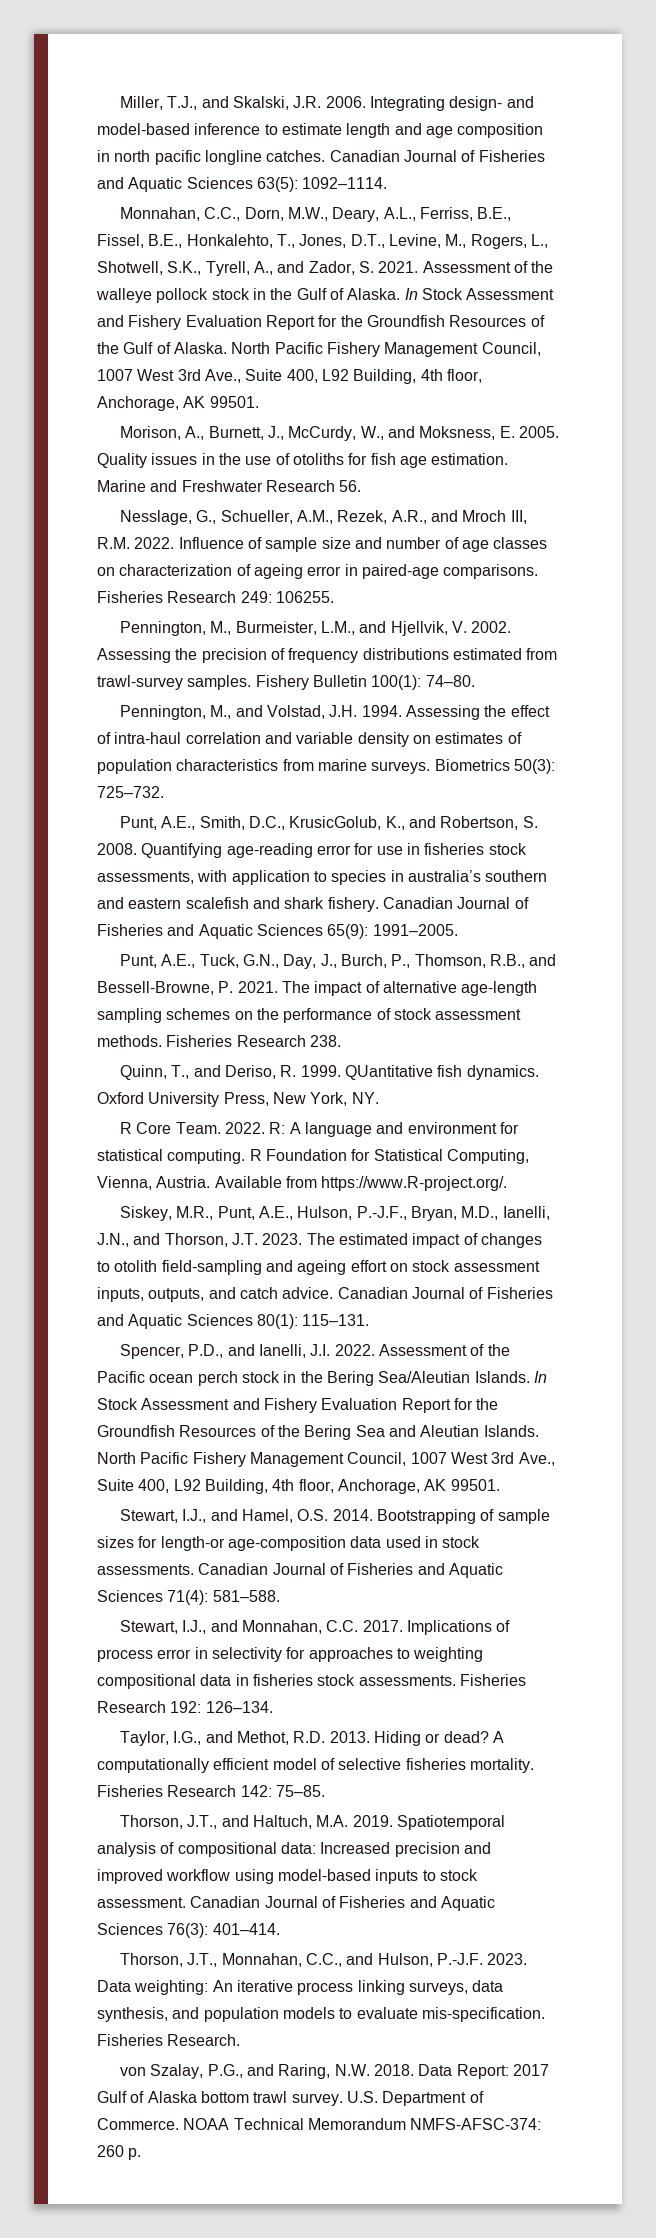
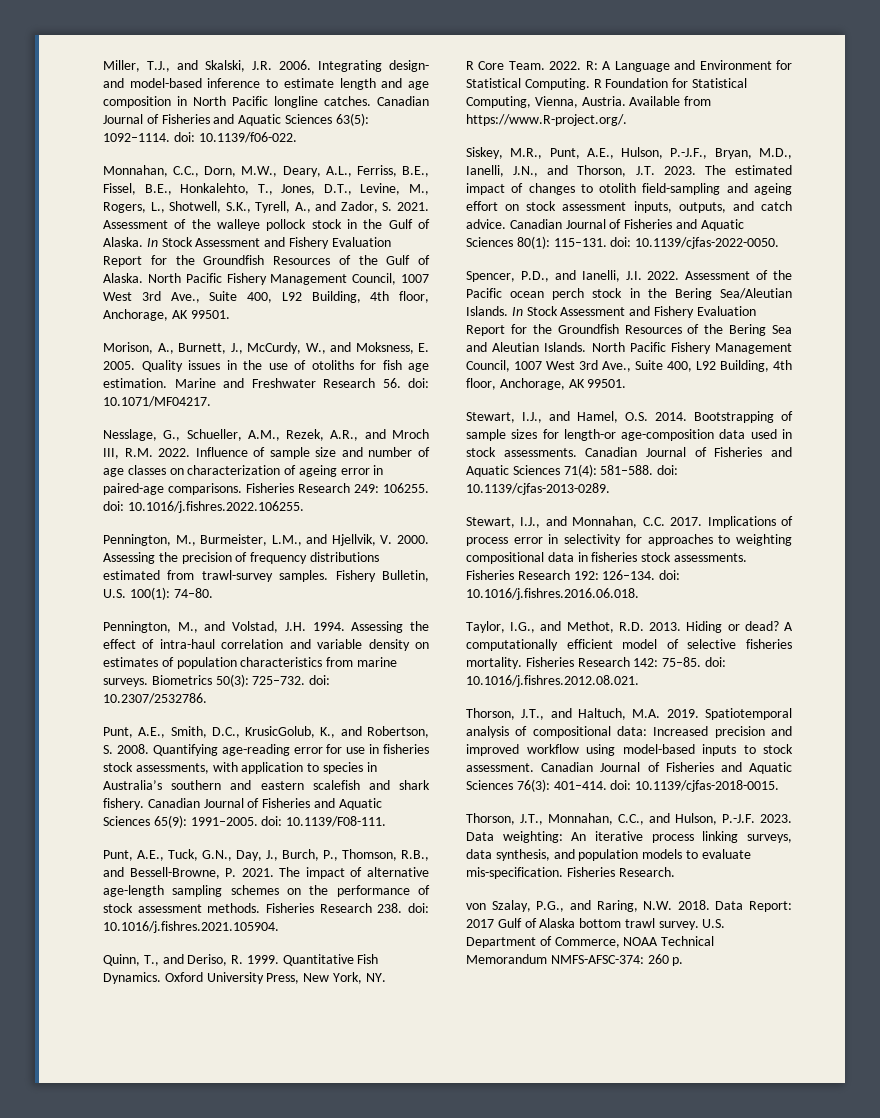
[114,150,201,165] north pacific -> [193,96,268,106] North Pacific
(388, 183) none -> [173,132,297,143] doi: 10.1139/f06-022.
(362, 486) none -> [408,378,429,388] [103,396,211,407] doi: 10.1071/MF04217.
(334, 597) none -> [103,501,304,513] doi: 10.1016/j.fishres.2022.106255.
[471,621,512,633] 2002. -> [396,535,429,544] 2000.
[312,675,367,687] Bulletin -> [382,570,429,582] [103,589,126,598] Bulletin, U.S.
(164, 792) none -> [309,675,331,685] [103,693,207,704] doi: 10.2307/2532786.
[407,870,481,882] australia’s -> [103,780,162,790] Australia’s
(458, 930) none -> [261,816,387,827] doi: 10.1139/F08-111.
(341, 1041) none -> [408,903,429,913] [103,921,279,933] doi: 10.1016/j.fishres.2021.105904.
[344,1065,539,1080] QUantitative fish dynamics. -> [282,954,379,966] [103,972,161,984] Quantitative Fish Dynamics.
[304,1122,519,1137] [97,1149,246,1164] language and environment for statistical computing. -> [614,60,792,72] [466,78,590,90] Language and Environment for Statistical Computing.
(370, 1320) none -> [610,237,780,249] doi: 10.1139/cjfas-2022-0050.
(280, 1596) none -> [657,465,679,475] [466,483,610,495] doi: 10.1139/cjfas-2013-0289.
(273, 1707) none -> [659,570,681,580] [466,588,639,600] doi: 10.1016/j.fishres.2016.06.018.
(325, 1791) none -> [704,657,726,667] [466,675,639,687] doi: 10.1016/j.fishres.2012.08.021.
(280, 1929) none -> [610,780,780,792] doi: 10.1139/cjfas-2018-0015.
[97,2118,179,2130] Commerce. -> [554,937,620,948] Commerce,

